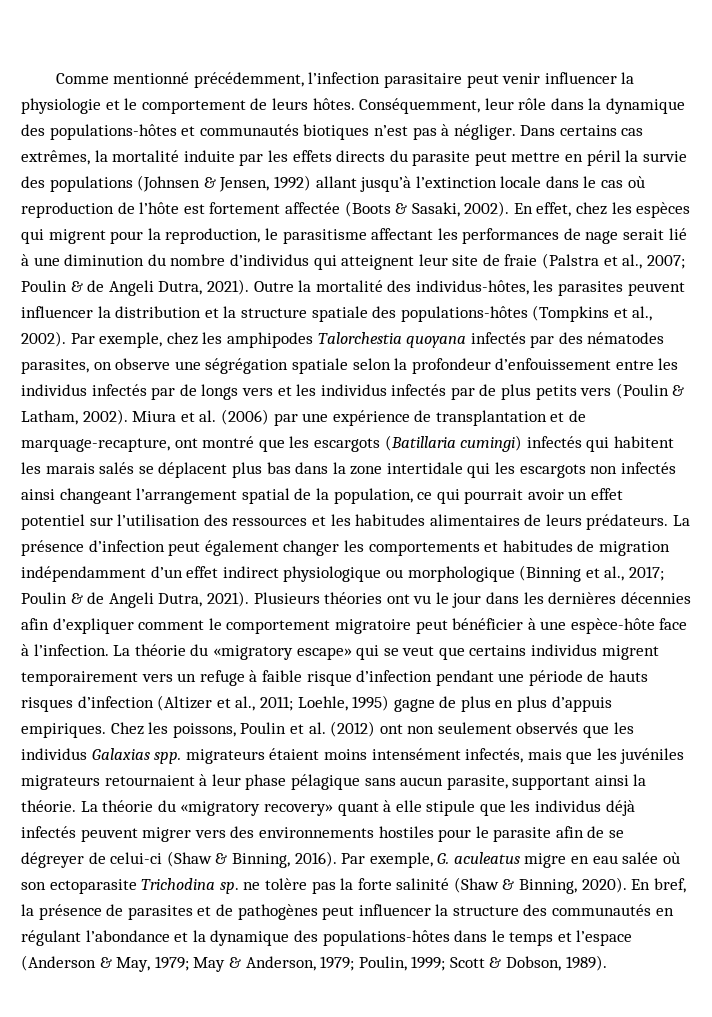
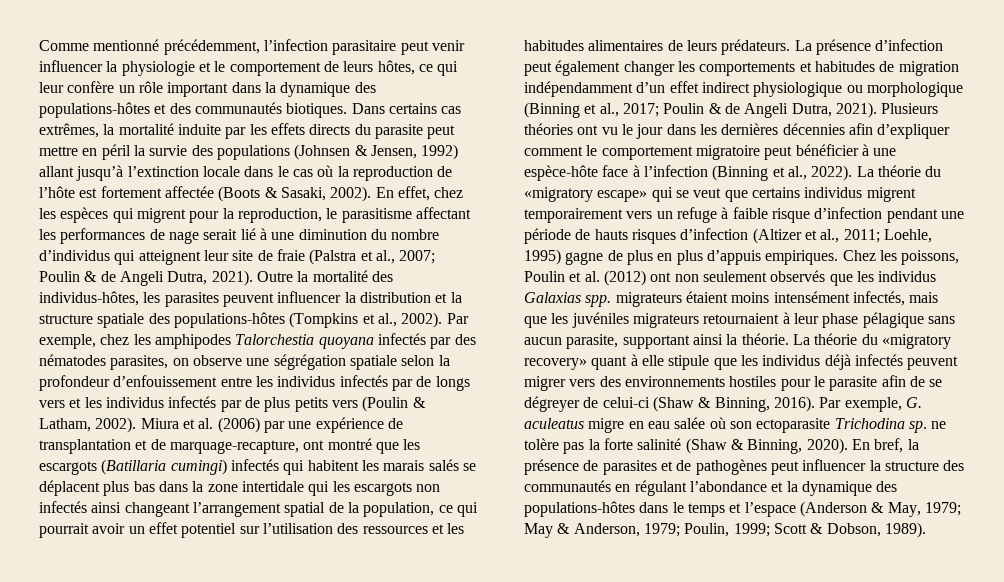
[312,98,547,114] hôtes. Conséquemment, leur rôle -> [377,60,459,76] [39,81,229,97] hôtes, ce qui leur confère un rôle important
[199,124,516,140] communautés biotiques n’est pas à négliger. -> [169,102,348,118] des communautés biotiques.
(645, 182) none -> [337,166,349,177] la
[33,644,109,656] l’infection. -> [643,165,853,181] l’infection (Binning et al., 2022).

